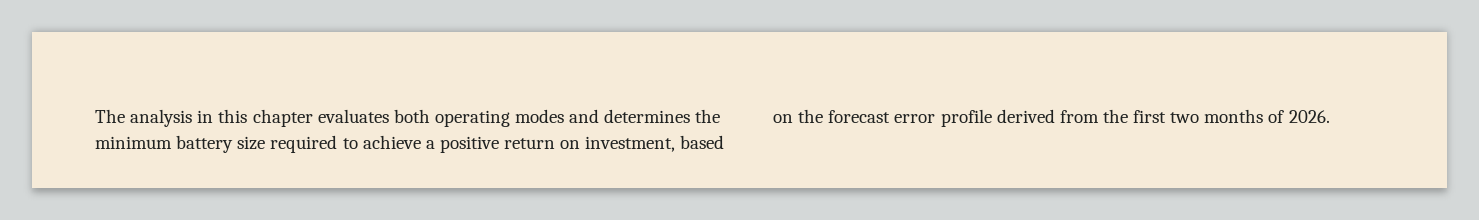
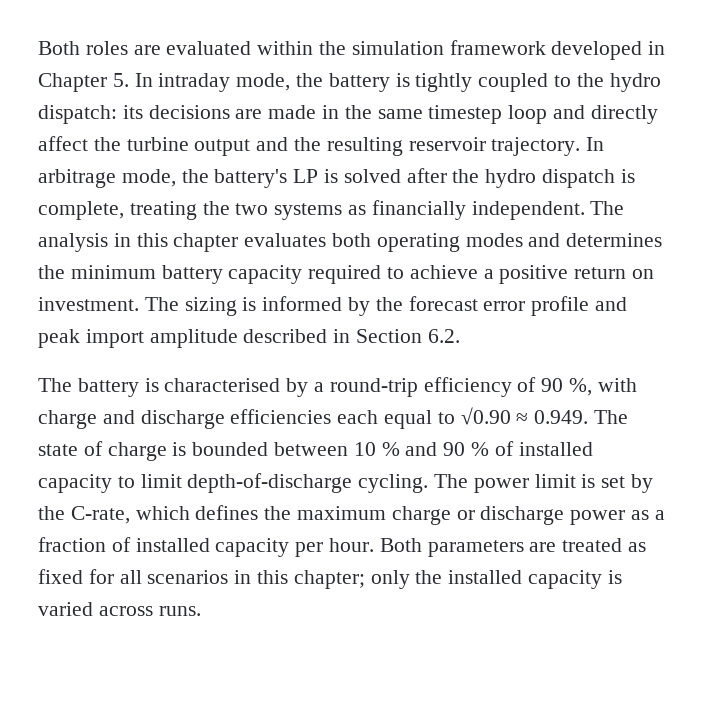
(95, 116) none -> [38,40,666,60] [38,73,661,92] [38,105,658,124] [38,136,605,156] [38,168,635,188] [38,200,585,220] Both roles are evaluated within the simulation framework developed in Chapter 5. In intraday mode, the battery is tightly coupled to the hydro dispatch: its decisions are made in the same timestep loop and directly affect the turbine output and the resulting reservoir trajectory. In arbitrage mode, the battery's LP is solved after the hydro dispatch is complete, treating the two systems as financially independent.
[237,136,266,150] size -> [228,265,303,284] capacity
[585,135,725,152] [773,109,1330,127] investment, based on the forecast error profile derived from the first two months of 2026. -> [38,296,628,316] [38,329,460,348] [38,377,637,397] [38,407,629,429] [38,441,593,461] [38,473,654,493] [38,505,665,525] [38,537,647,557] [38,569,622,589] [38,602,201,616] investment. The sizing is informed by the forecast error profile and peak import amplitude described in Section 6.2. // The battery is characterised by a round-trip efficiency of 90 %, with charge and discharge efficiencies each equal to √0.90 ≈ 0.949. The state of charge is bounded between 10 % and 90 % of installed capacity to limit depth-of-discharge cycling. The power limit is set by the C-rate, which defines the maximum charge or discharge power as a fraction of installed capacity per hour. Both parameters are treated as fixed for all scenarios in this chapter; only the installed capacity is varied across runs.

